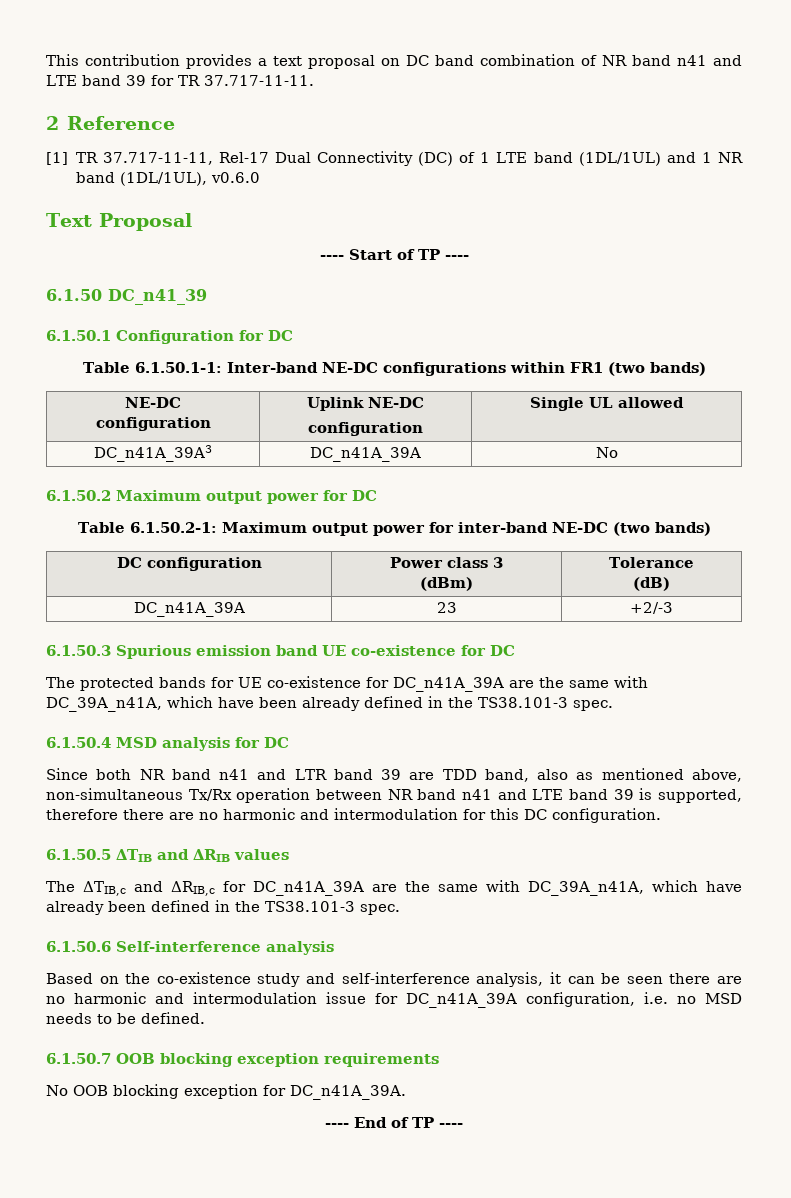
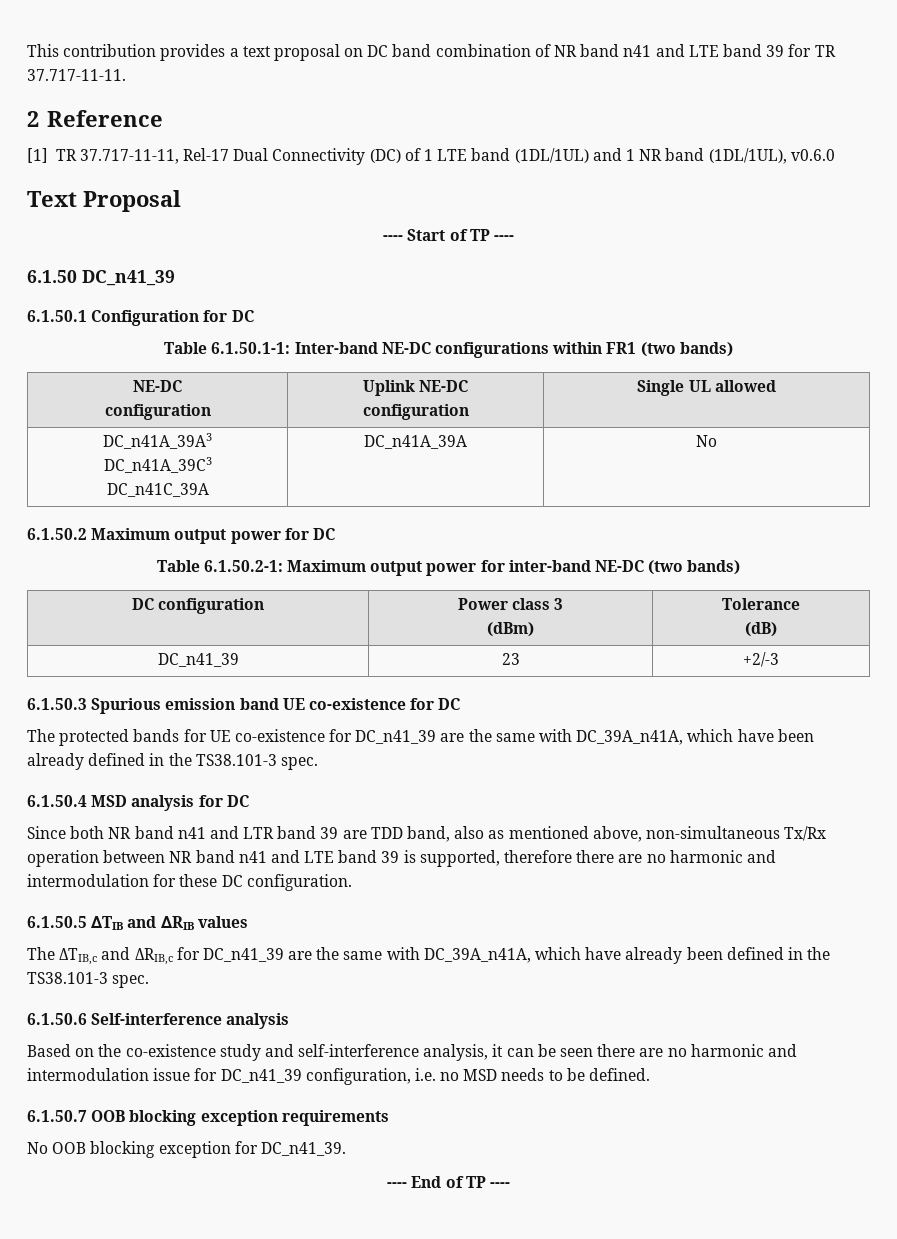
(212, 453) none -> [103,457,212,473] [106,483,209,497] // DC_n41A_39C3 // DC_n41C_39A
[133,602,245,617] DC_n41A_39A -> [157,653,239,667] DC_n41_39
[393,677,504,692] DC_n41A_39A -> [355,730,437,744] DC_n41_39
[490,808,519,820] this -> [179,874,218,887] these
[253,881,364,896] DC_n41A_39A -> [202,948,284,962] DC_n41_39
[406,993,517,1008] DC_n41A_39A -> [220,1069,302,1083] DC_n41_39
[290,1085,406,1100] DC_n41A_39A. -> [260,1142,346,1156] DC_n41_39.

